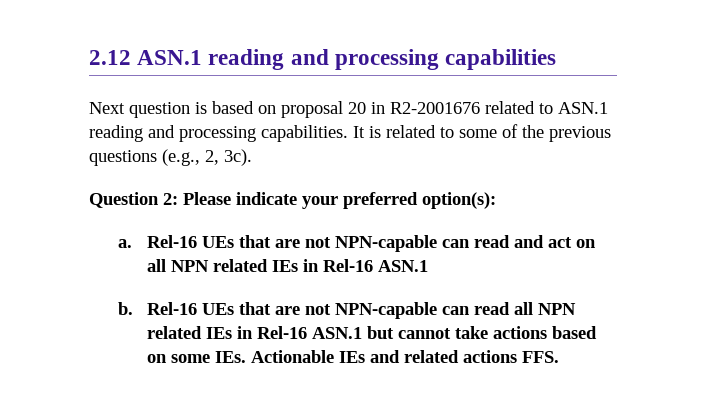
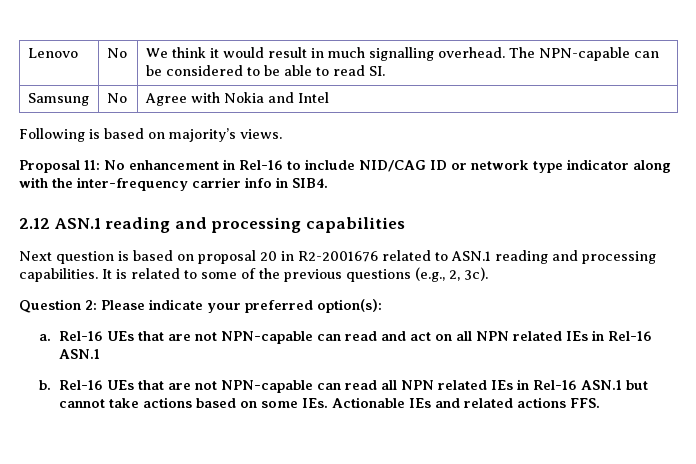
(89, 57) none -> [27,48,78,58] [106,48,127,58] [145,47,659,61] [145,65,385,76] [27,93,89,106] [106,93,127,103] [144,92,329,106] [19,128,282,142] [19,159,671,173] [19,177,328,191] Lenovo | No | We think it would result in much signalling overhead. The NPN-capable can be considered to be able to read SI. // Samsung | No | Agree with Nokia and Intel // Following is based on majority’s views. // Proposal 11: No enhancement in Rel-16 to include NID/CAG ID or network type indicator along with the inter-frequency carrier info in SIB4. //

